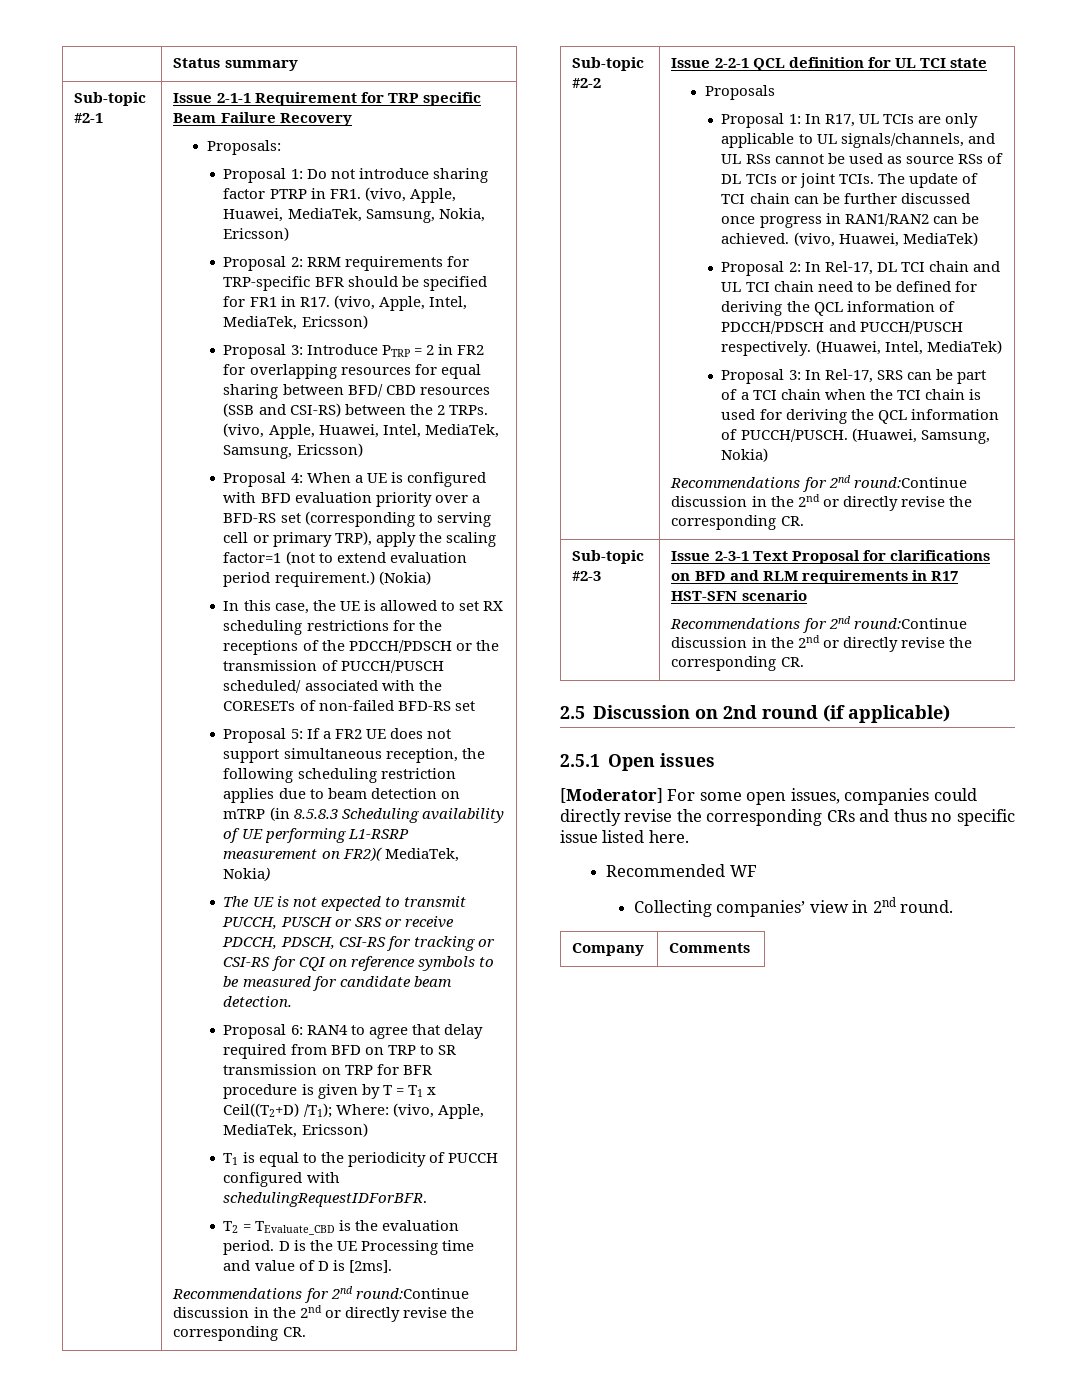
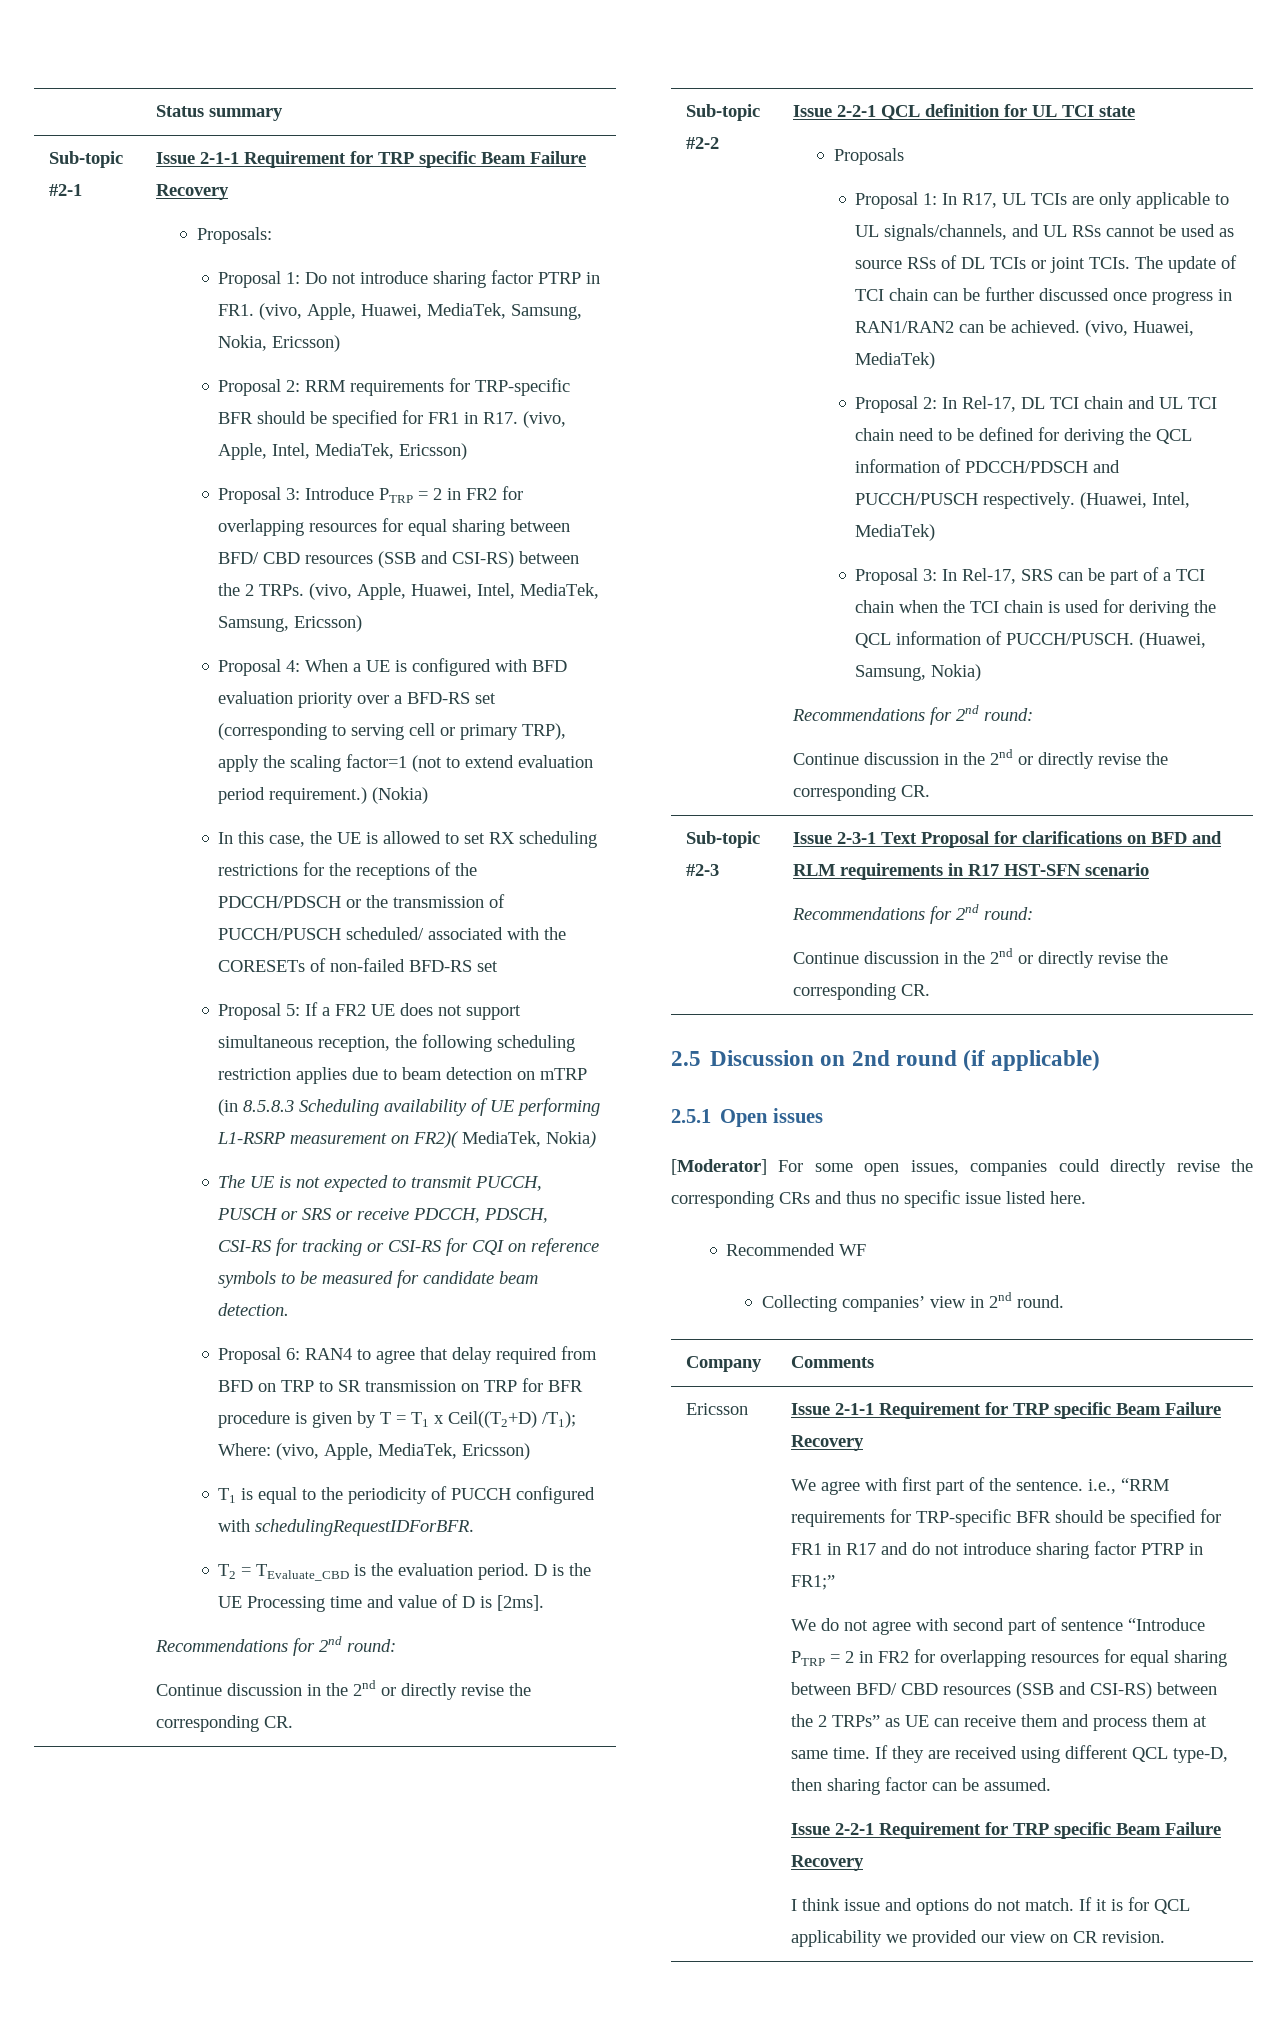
[355,1288,469,1299] round:Continue -> [346,1639,396,1652] [155,1684,222,1696] round: // Continue
[853,477,967,488] round:Continue -> [983,708,1033,721] [792,753,859,765] round: // Continue
[853,618,967,629] round:Continue -> [983,907,1033,920] [792,952,859,964] round: // Continue
(751, 948) none -> [685,1403,748,1415] [790,1402,1221,1419] [790,1435,864,1451] [790,1477,1169,1495] [790,1509,1221,1527] [790,1541,1203,1559] [790,1575,835,1590] [790,1617,1205,1635] [790,1649,1227,1667] [790,1682,1217,1699] [790,1714,1207,1731] [790,1745,1228,1763] [790,1777,1051,1795] [790,1822,1221,1839] [790,1855,864,1871] [790,1897,1190,1915] [790,1930,1165,1947] // Ericsson | Issue 2-1-1 Requirement for TRP specific Beam Failure Recovery // We agree with first part of the sentence. i.e., “RRM requirements for TRP-specific BFR should be specified for FR1 in R17 and do not introduce sharing factor PTRP in FR1;” // We do not agree with second part of sentence “Introduce PTRP = 2 in FR2 for overlapping resources for equal sharing between BFD/ CBD resources (SSB and CSI-RS) between the 2 TRPs” as UE can receive them and process them at same time. If they are received using different QCL type-D, then sharing factor can be assumed. // Issue 2-2-1 Requirement for TRP specific Beam Failure Recovery // I think issue and options do not match. If it is for QCL applicability we provided our view on CR revision.

